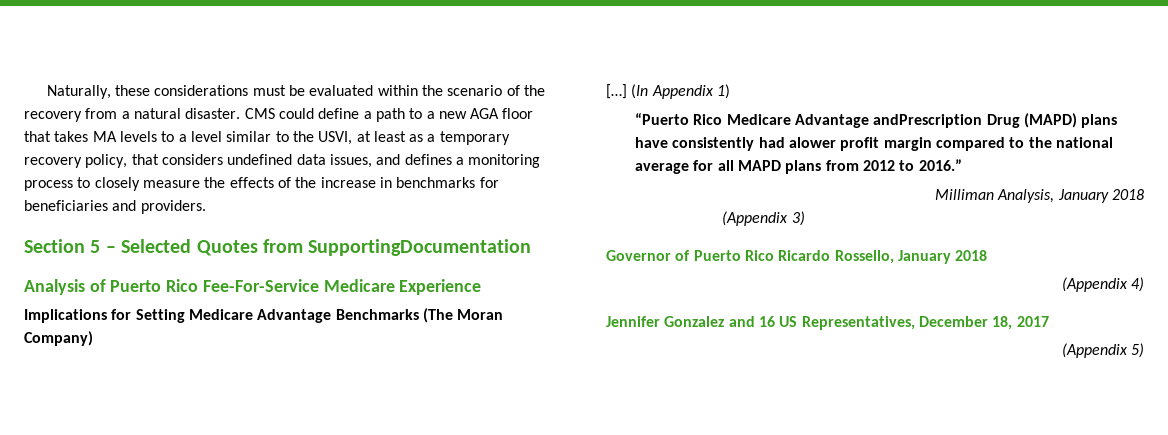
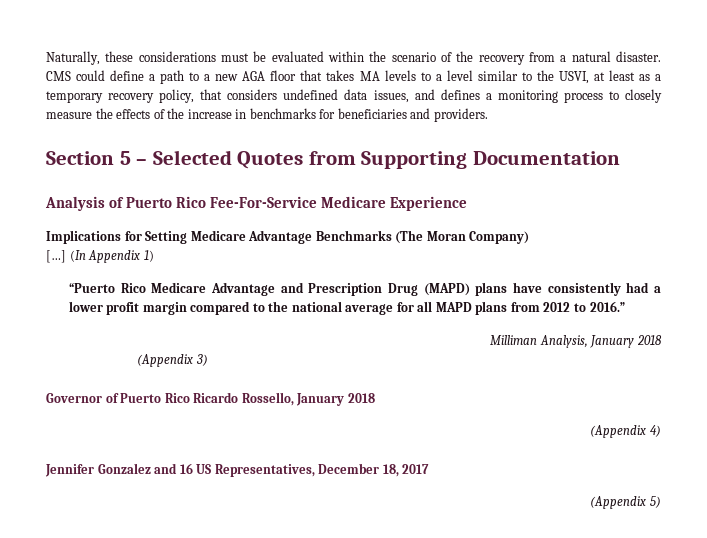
[308,239,532,256] SupportingDocumentation -> [361,151,620,169] Supporting Documentation
[873,114,983,128] andPrescription -> [280,282,383,296] and Prescription
[789,137,837,148] alower -> [654,286,661,293] [68,301,103,312] a lower

